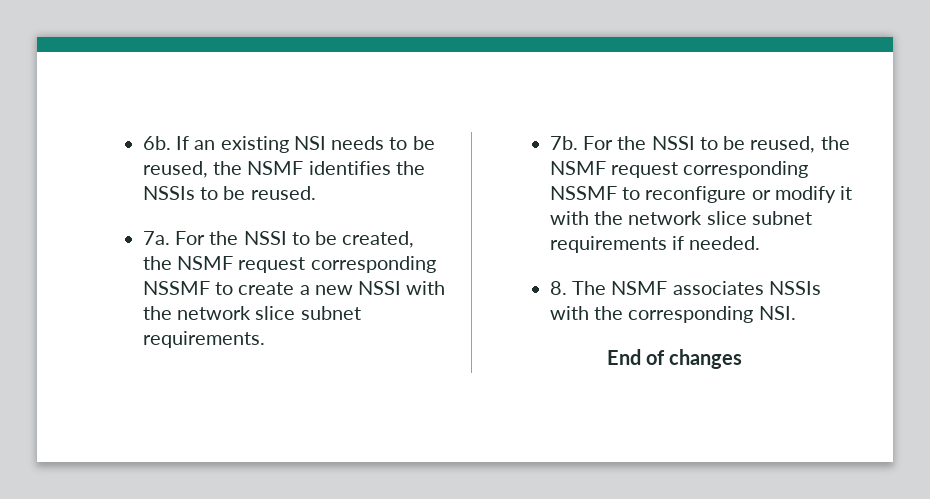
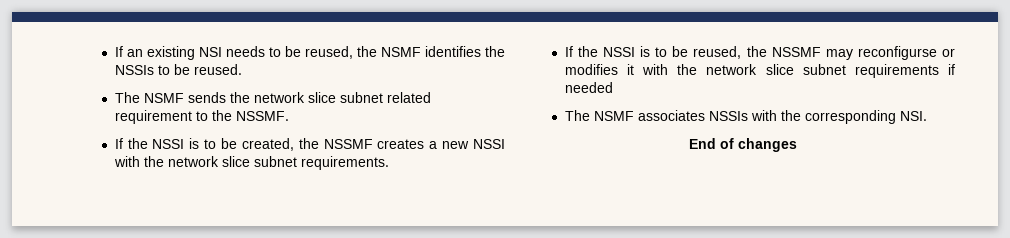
[142,136,171,150] 6b. -> (114, 51) none
[142,231,287,245] 7a. For the NSSI -> [114,92,431,103] [114,110,289,124] [114,138,200,149] The NSMF sends the network slice subnet related requirement to the NSSMF. // If the NSSI is
[177,256,436,273] [142,281,295,295] NSMF request corresponding NSSMF to create -> [323,139,425,149] NSSMF creates
[549,136,850,153] [549,161,809,178] [549,186,836,203] 7b. For the NSSI to be reused, the NSMF request corresponding NSSMF to reconfigure or modify -> [564,46,955,60] [564,64,618,75] If the NSSI is to be reused, the NSSMF may reconfigurse or modifies
[689,236,761,250] [549,281,567,295] needed. // 8. -> [564,82,613,93] needed //

